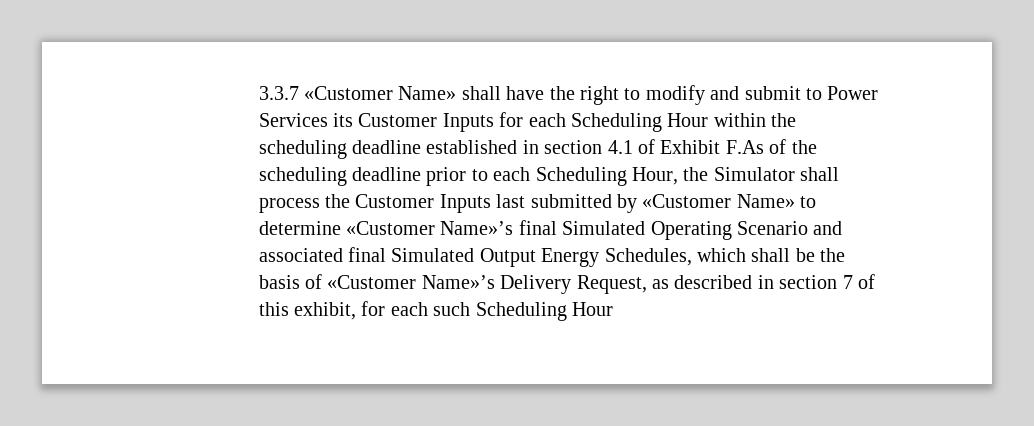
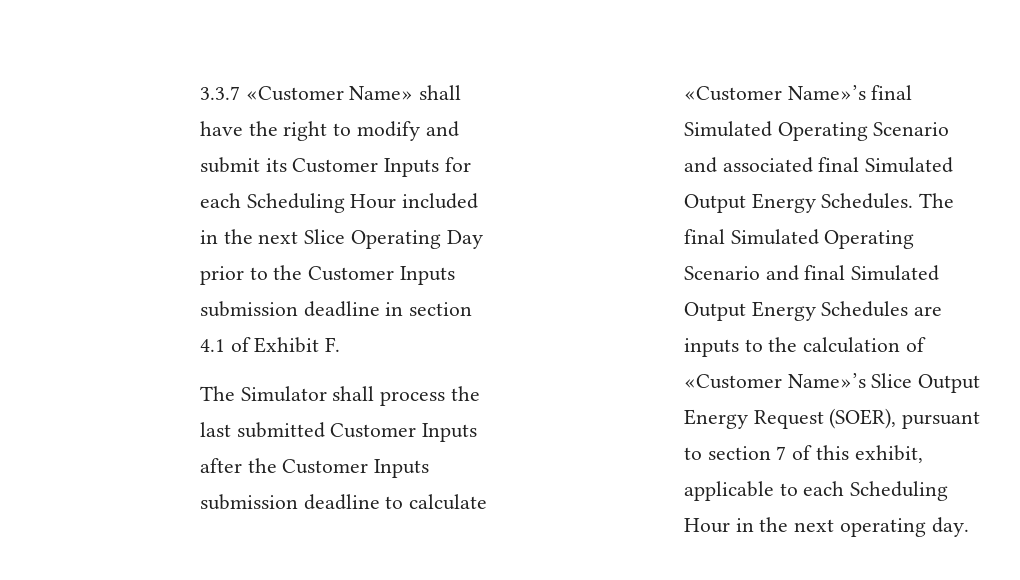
[806,86,879,100] [258,113,328,127] to Power Services -> (260, 165) none
[713,113,797,127] [258,140,518,159] within the scheduling deadline established -> [402,193,479,209] [199,229,483,249] [199,265,456,285] [199,301,380,317] included in the next Slice Operating Day prior to the Customer Inputs submission deadline
[725,139,817,154] [258,167,840,186] [258,194,817,213] [258,221,341,235] F.As of the scheduling deadline prior to each Scheduling Hour, the Simulator shall process the Customer Inputs last submitted by «Customer Name» to determine -> [325,337,341,352] [199,386,481,406] [199,422,478,442] [199,458,430,478] [199,494,488,510] F. // The Simulator shall process the last submitted Customer Inputs after the Customer Inputs submission deadline to calculate
[604,248,846,266] [258,274,774,294] Schedules, which shall be the basis of «Customer Name»’s Delivery Request, as described in -> [821,193,955,209] [683,229,915,249] [683,265,940,281] [683,301,943,321] [683,337,927,357] [683,373,981,393] [683,408,981,429] [683,447,702,460] Schedules. The final Simulated Operating Scenario and final Simulated Output Energy Schedules are inputs to the calculation of «Customer Name»’s Slice Output Energy Request (SOER), pursuant to
[361,301,614,321] for each such Scheduling Hour -> [683,481,949,501] [683,517,969,537] applicable to each Scheduling Hour in the next operating day.

